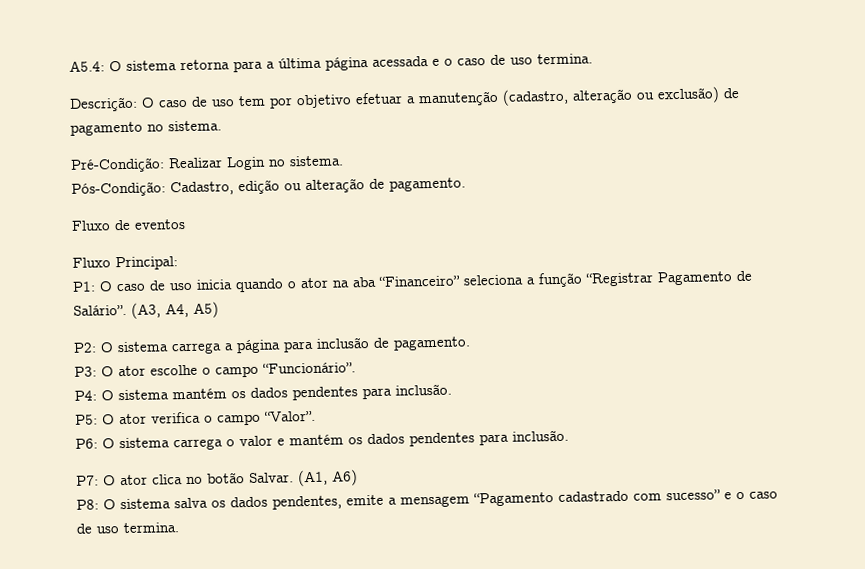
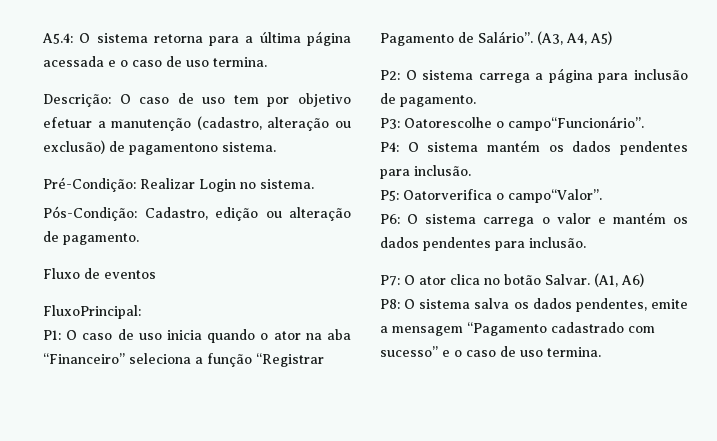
[70,121,164,136] pagamento no -> [129,143,218,155] pagamentono
[72,256,178,271] Fluxo Principal: -> [43,305,141,319] FluxoPrincipal:
[101,362,356,378] O ator escolhe o campo “Funcionário”. -> [404,116,644,131] Oatorescolhe o campo“Funcionário”.
[102,410,316,426] O ator verifica o campo “Valor”. -> [403,189,602,203] Oatorverifica o campo“Valor”.

